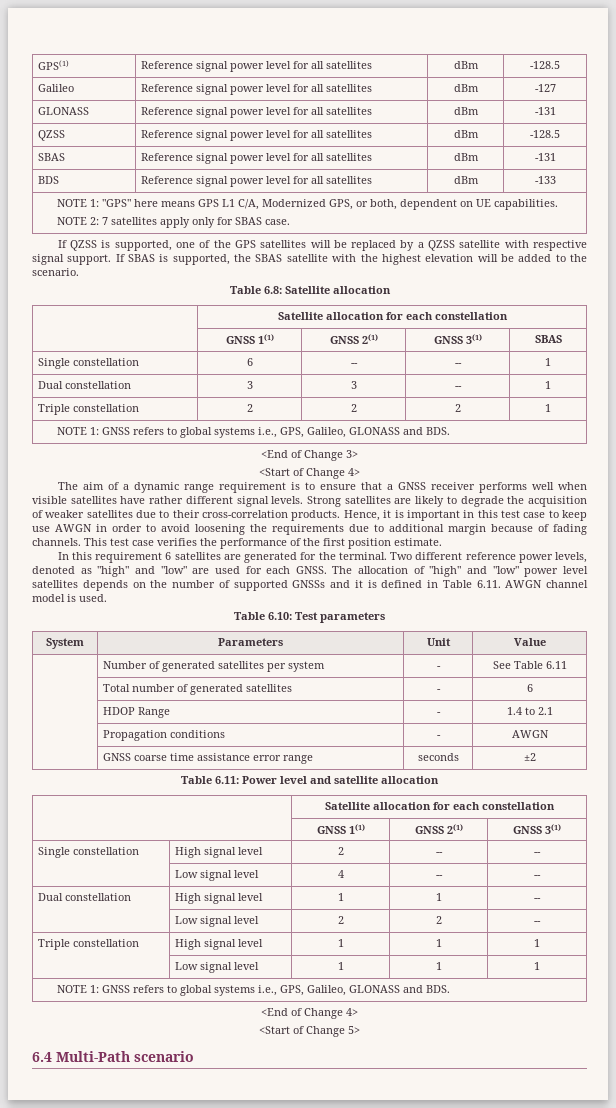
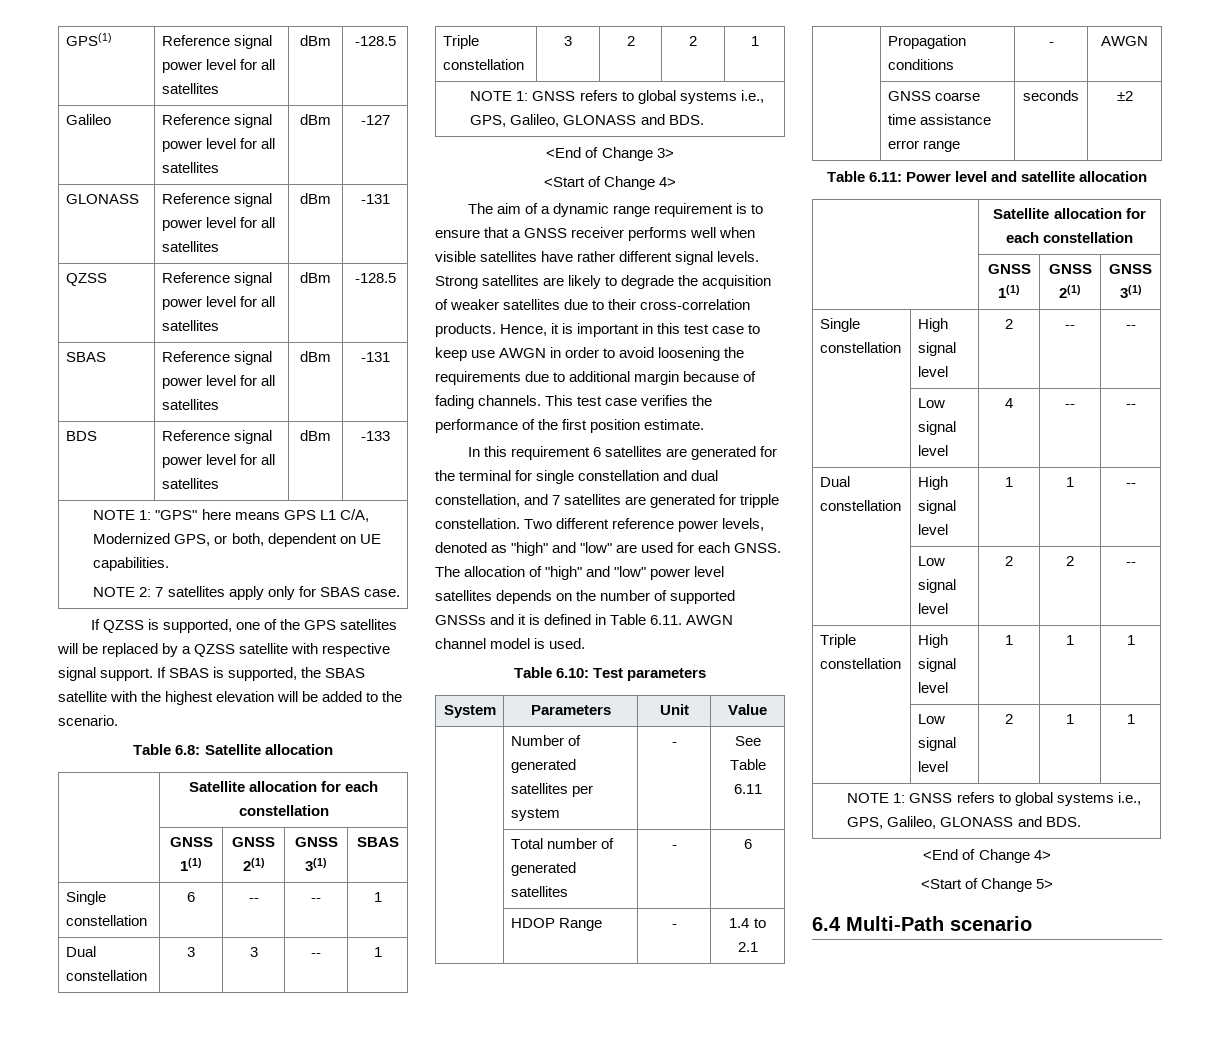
[246,404,253,412] 2 -> [564,36,572,46] 3
[338,552,387,560] terminal. -> [459,470,719,484] [435,494,780,508] [435,518,520,529] terminal for single constellation and dual constellation, and 7 satellites are generated for tripple constellation.
[337,962,344,970] 1 -> [1005,714,1013,724] 2

